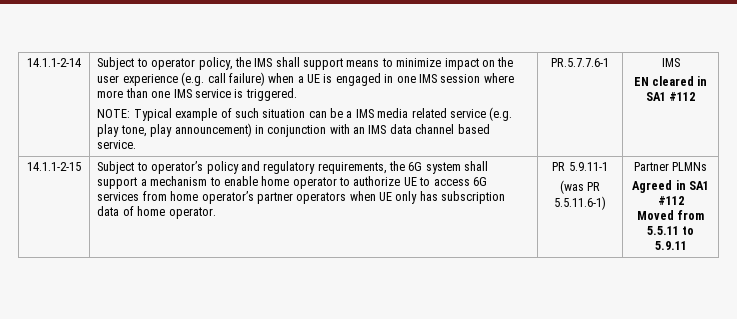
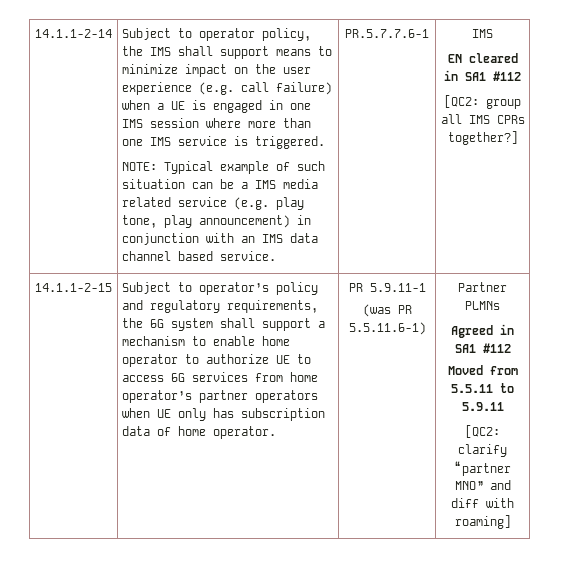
(696, 96) none -> [444,95,521,109] [440,114,525,124] [447,131,518,145] // [QC2: group all IMS CPRs together?]
(687, 245) none -> [465,425,500,438] [458,444,507,457] [454,461,511,476] [454,480,511,490] [451,498,514,508] [454,515,511,529] // [QC2: clarify “partner MNO” and diff with roaming]

